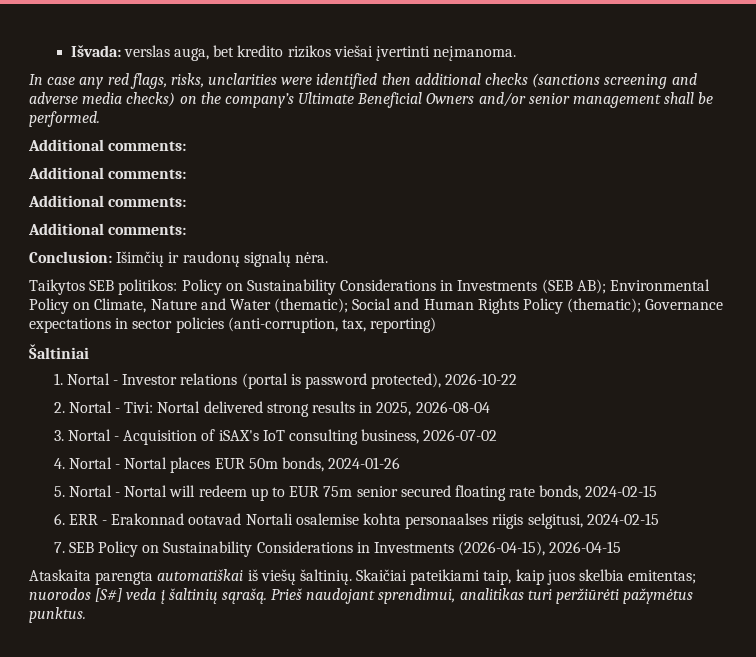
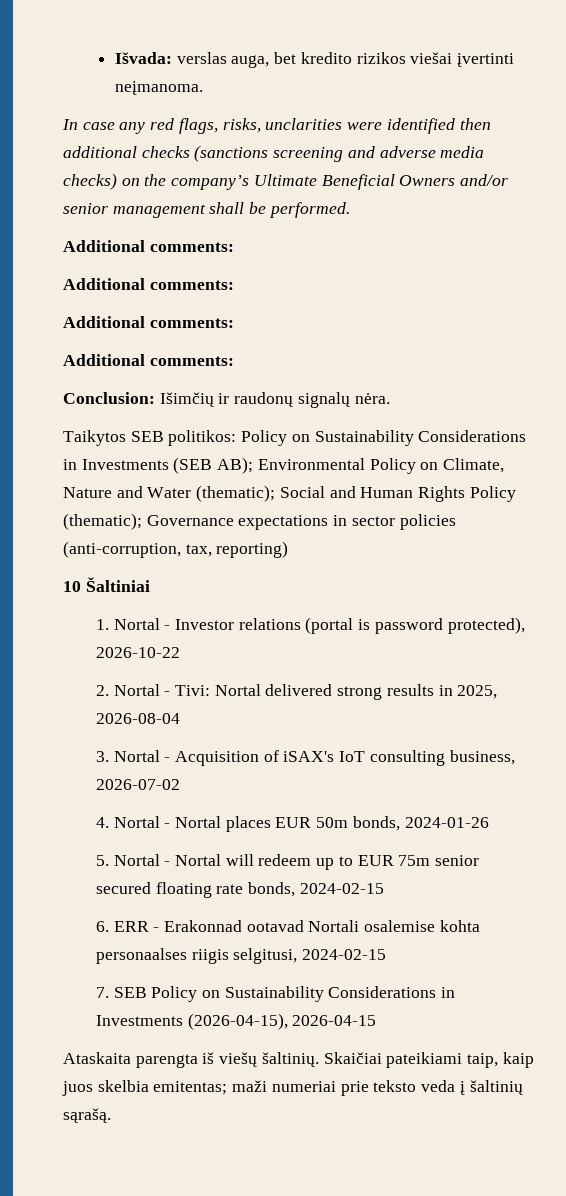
(437, 325) none -> [63,581,81,592] 10
[157,569,244,581] automatiškai -> (198, 1061) none
[29,588,694,604] [29,607,86,623] nuorodos [S#] veda į šaltinių sąrašą. Prieš naudojant sprendimui, analitikas turi peržiūrėti pažymėtus punktus. -> [232,1080,523,1096] [63,1108,111,1123] maži numeriai prie teksto veda į šaltinių sąrašą.

